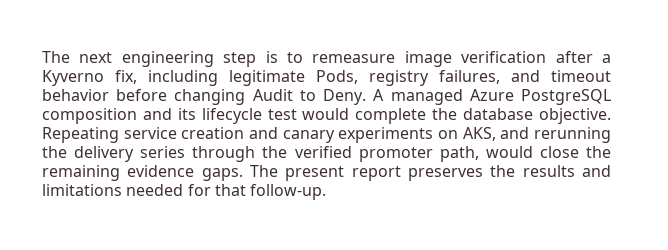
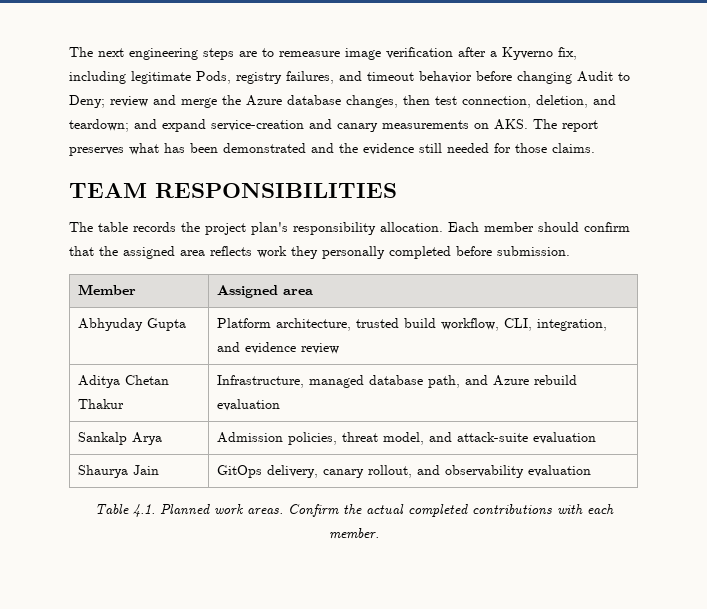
[223,51,278,67] step is -> [203,48,257,60] steps are
[323,89,611,105] [42,108,612,124] [42,127,611,143] [42,146,612,162] [42,165,611,181] [42,184,327,200] Deny. A managed Azure PostgreSQL composition and its lifecycle test would complete the database objective. Repeating service creation and canary experiments on AKS, and rerunning the delivery series through the verified promoter path, would close the remaining evidence gaps. The present report preserves the results and limitations needed for that follow-up. -> [69,95,616,108] [69,119,598,132] [69,143,595,156] [69,183,397,198] [69,222,630,235] [69,246,570,259] [77,284,136,295] [216,285,313,298] [77,318,186,331] [216,318,607,331] [216,342,339,354] [77,375,169,388] [77,399,124,409] [216,375,577,388] [216,399,280,411] [77,432,162,445] [216,432,596,445] [77,465,159,478] [216,465,591,478] [94,504,614,517] [328,528,379,539] Deny; review and merge the Azure database changes, then test connection, deletion, and teardown; and expand service-creation and canary measurements on AKS. The report preserves what has been demonstrated and the evidence still needed for those claims. // TEAM RESPONSIBILITIES // The table records the project plan's responsibility allocation. Each member should confirm that the assigned area reflects work they personally completed before submission. // Member | Assigned area // Abhyuday Gupta | Platform architecture, trusted build workflow, CLI, integration, and evidence review // Aditya Chetan Thakur | Infrastructure, managed database path, and Azure rebuild evaluation // Sankalp Arya | Admission policies, threat model, and attack-suite evaluation // Shaurya Jain | GitOps delivery, canary rollout, and observability evaluation // Table 4.1. Planned work areas. Confirm the actual completed contributions with each member.

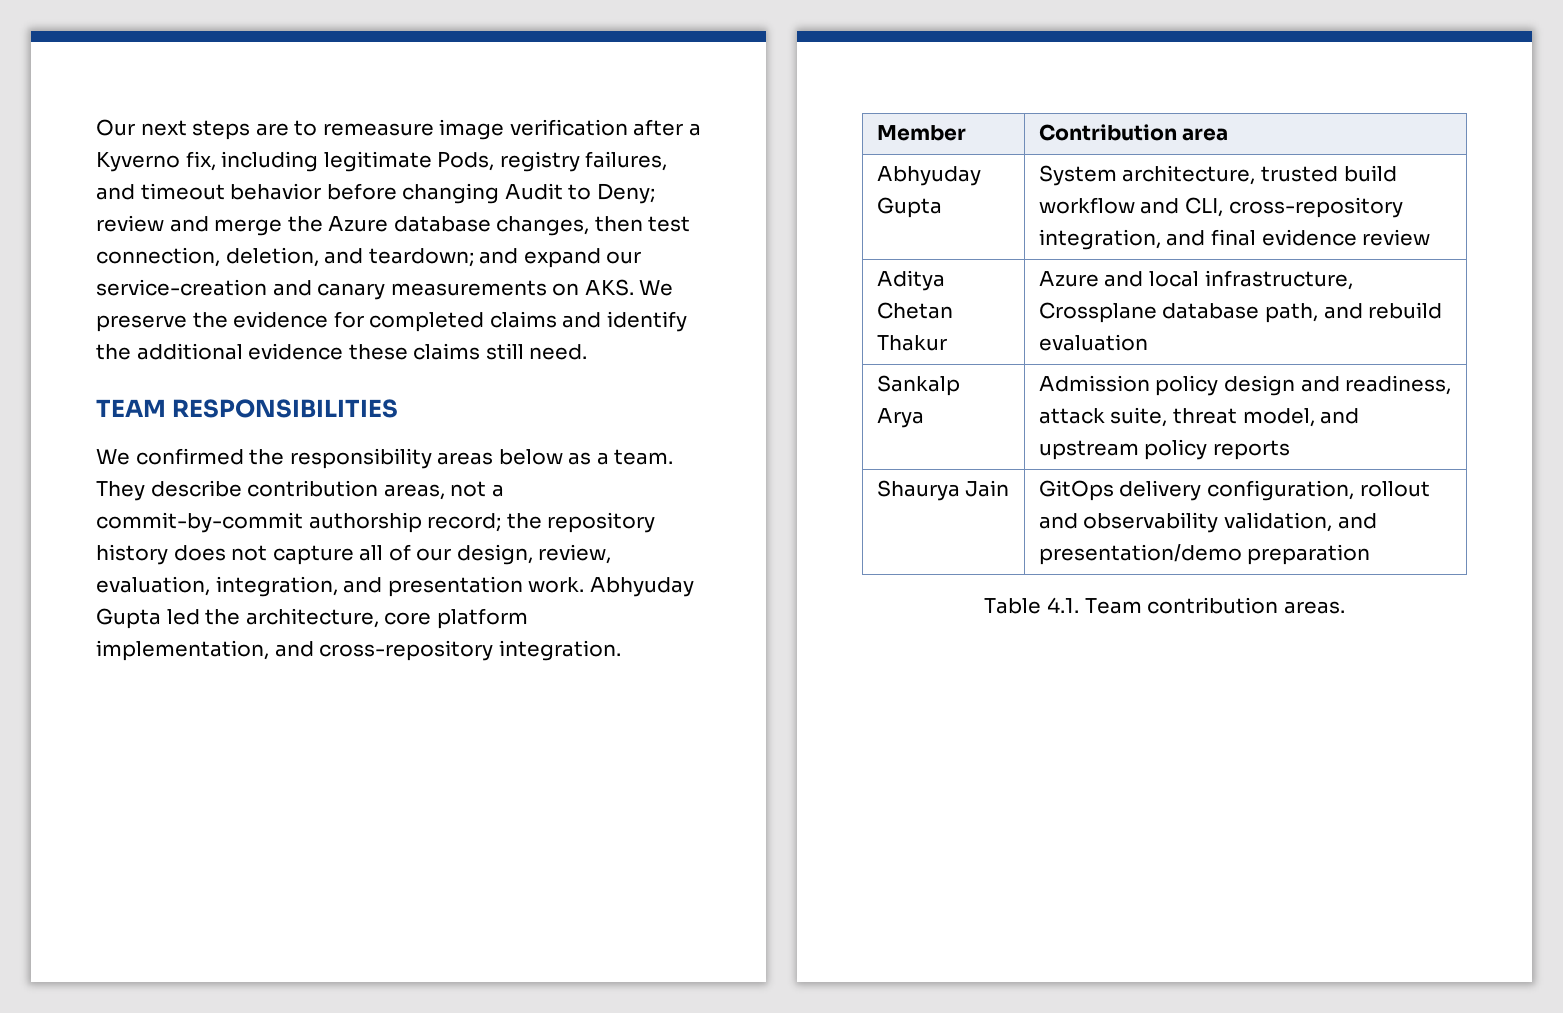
[69,47,198,60] The next engineering -> [96,119,187,136] Our next
(206, 125) none -> [606,251,642,264] our
[533,119,598,132] [69,143,595,156] [69,183,397,198] [69,222,630,235] [69,246,570,259] The report preserves what has been demonstrated and the evidence still needed for those claims. // TEAM RESPONSIBILITIES // The table records the project plan's responsibility allocation. Each member should confirm that the assigned area reflects work they personally completed before submission. -> [639,280,674,296] [96,311,687,332] [96,343,588,360] [96,399,399,418] [96,448,674,469] [96,480,504,501] [96,512,656,533] [96,544,612,565] [96,576,694,597] [96,608,528,629] [96,640,621,661] We preserve the evidence for completed claims and identify the additional evidence these claims still need. // TEAM RESPONSIBILITIES // We confirmed the responsibility areas below as a team. They describe contribution areas, not a commit-by-commit authorship record; the repository history does not capture all of our design, review, evaluation, integration, and presentation work. Abhyuday Gupta led the architecture, core platform implementation, and cross-repository integration.
[216,285,278,298] Assigned -> [1038,124,1177,141] Contribution
[216,318,271,328] Platform -> [1038,165,1117,186] System
[440,318,607,331] [216,342,240,352] workflow, CLI, integration, and -> [1038,197,1403,218] [1038,229,1257,250] workflow and CLI, cross-repository integration, and final
[216,375,364,388] Infrastructure, managed -> [1038,270,1353,290] [1038,302,1157,323] Azure and local infrastructure, Crossplane
[492,375,529,386] Azure -> (1363, 311) none
[287,432,596,445] [77,465,159,478] [216,465,591,478] [94,504,614,517] [328,528,379,539] policies, threat model, and attack-suite evaluation // Shaurya Jain | GitOps delivery, canary rollout, and observability evaluation // Table 4.1. Planned work areas. Confirm the actual completed contributions with each member. -> [1155,375,1452,396] [1038,407,1360,427] [1038,439,1291,460] [876,480,1010,501] [1038,480,1430,501] [1038,512,1377,533] [1038,544,1371,565] [984,597,1345,614] policy design and readiness, attack suite, threat model, and upstream policy reports // Shaurya Jain | GitOps delivery configuration, rollout and observability validation, and presentation/demo preparation // Table 4.1. Team contribution areas.

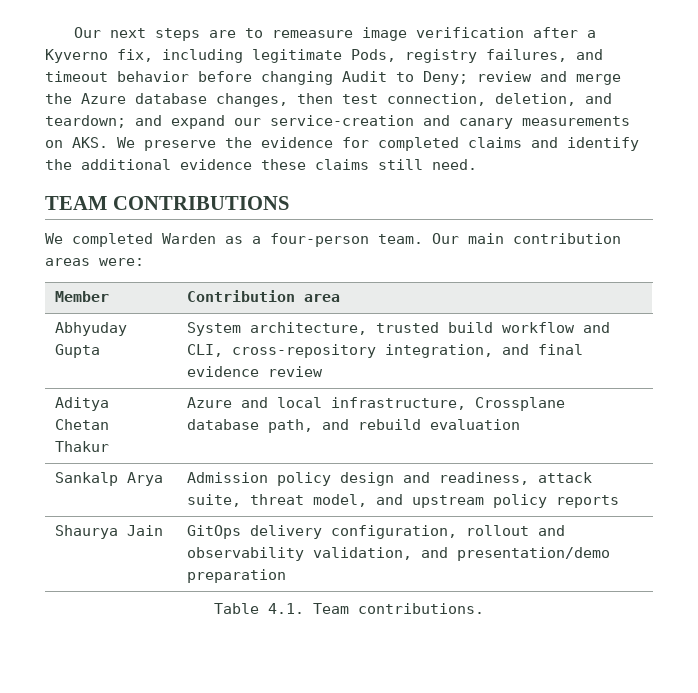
[172,399,399,418] [96,448,674,469] [96,480,504,501] [96,512,656,533] [96,544,612,565] [96,576,694,597] [96,608,528,629] [96,640,621,661] RESPONSIBILITIES // We confirmed the responsibility areas below as a team. They describe contribution areas, not a commit-by-commit authorship record; the repository history does not capture all of our design, review, evaluation, integration, and presentation work. Abhyuday Gupta led the architecture, core platform implementation, and cross-repository integration. -> [112,196,289,210] [45,233,621,247] [45,258,144,266] CONTRIBUTIONS // We completed Warden as a four-person team. Our main contribution areas were:
[1147,597,1345,614] contribution areas. -> [358,603,484,614] contributions.

